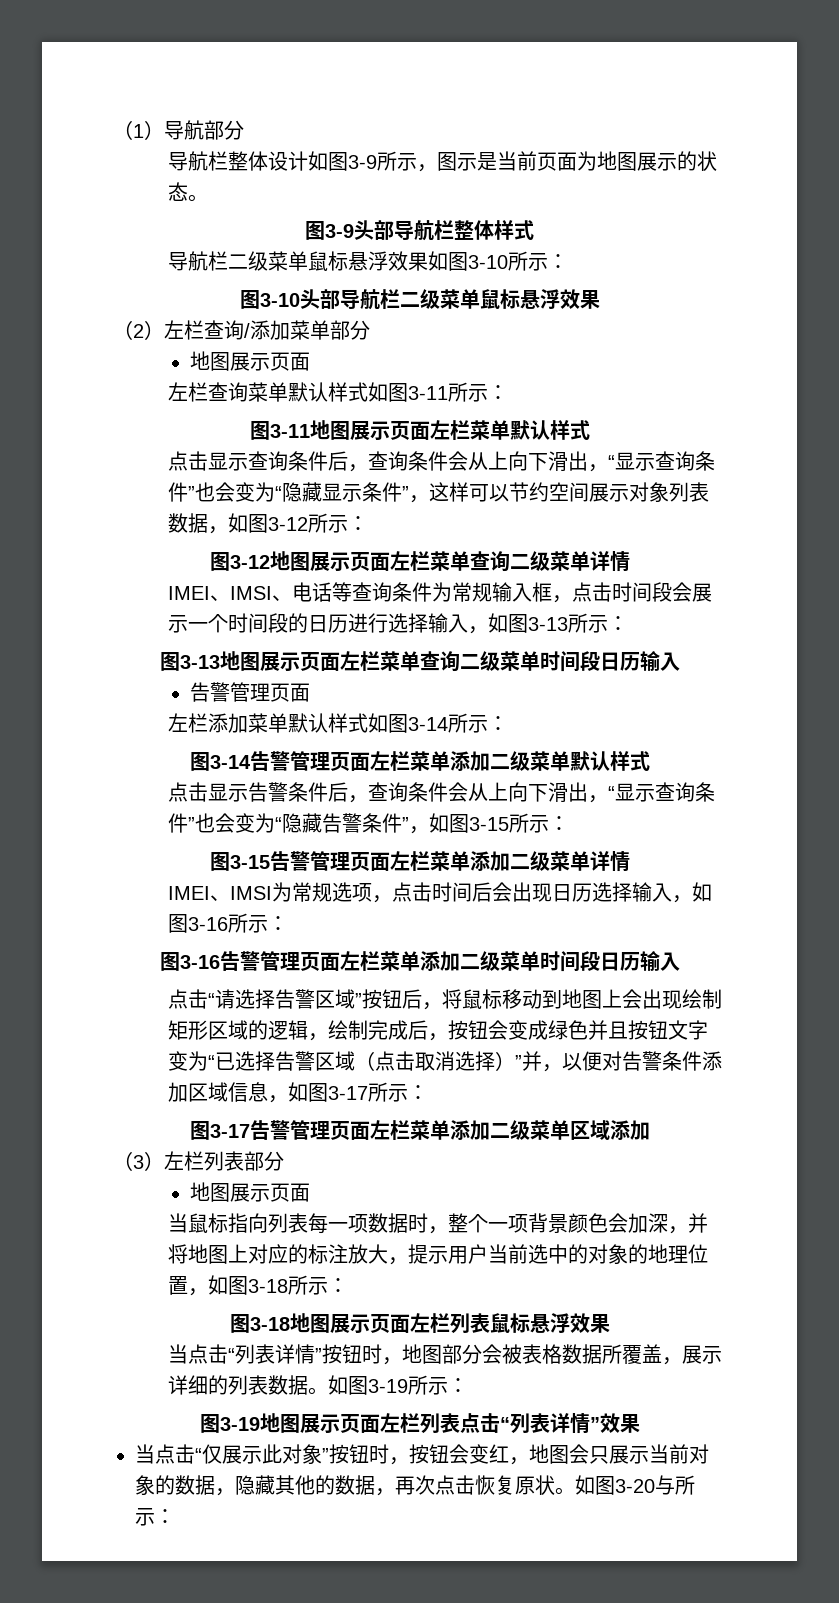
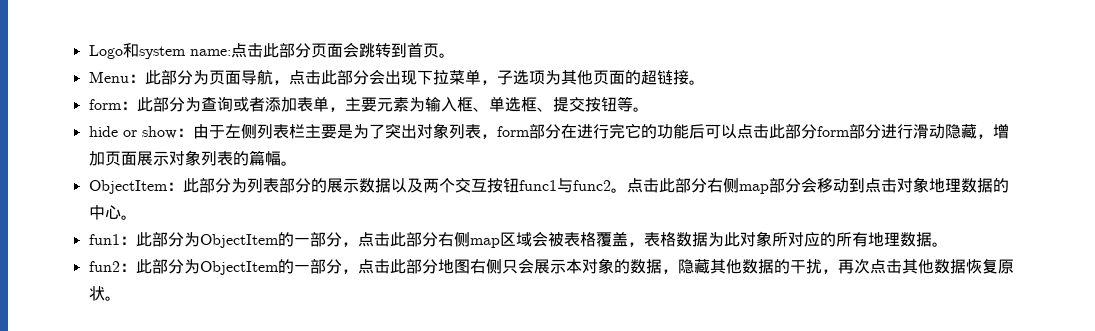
[113,120,244,140] [167,151,717,172] [167,182,208,202] [305,220,534,241] [167,251,568,271] [239,289,600,310] [113,320,370,340] [189,351,310,371] [167,382,508,402] [249,420,590,440] [167,451,715,472] [167,482,709,503] [167,513,368,534] [209,551,630,572] [167,582,712,603] [167,613,628,634] [159,651,680,672] [189,682,310,702] [167,713,508,733] [189,751,650,771] [167,782,715,803] [167,813,569,834] [209,851,630,872] [167,882,712,903] [167,913,288,933] [159,951,680,972] [167,989,722,1010] [167,1020,708,1041] [167,1051,722,1072] [167,1082,428,1103] [189,1120,650,1140] [113,1151,284,1171] [189,1182,310,1202] [167,1213,708,1234] [167,1244,708,1265] [167,1275,348,1296] [229,1313,610,1334] [167,1344,722,1365] [167,1375,468,1395] [199,1413,640,1434] [135,1444,689,1465] （1）导航部分 // 导航栏整体设计如图3-9所示，图示是当前页面为地图展示的状态。 // 图3-9头部导航栏整体样式 // 导航栏二级菜单鼠标悬浮效果如图3-10所示： // 图3-10头部导航栏二级菜单鼠标悬浮效果 // （2）左栏查询/添加菜单部分 // 地图展示页面 // 左栏查询菜单默认样式如图3-11所示： // 图3-11地图展示页面左栏菜单默认样式 // 点击显示查询条件后，查询条件会从上向下滑出，“显示查询条件”也会变为“隐藏显示条件”，这样可以节约空间展示对象列表数据，如图3-12所示： // 图3-12地图展示页面左栏菜单查询二级菜单详情 // IMEI、IMSI、电话等查询条件为常规输入框，点击时间段会展示一个时间段的日历进行选择输入，如图3-13所示： // 图3-13地图展示页面左栏菜单查询二级菜单时间段日历输入 // 告警管理页面 // 左栏添加菜单默认样式如图3-14所示： // 图3-14告警管理页面左栏菜单添加二级菜单默认样式 // 点击显示告警条件后，查询条件会从上向下滑出，“显示查询条件”也会变为“隐藏告警条件”，如图3-15所示： // 图3-15告警管理页面左栏菜单添加二级菜单详情 // IMEI、IMSI为常规选项，点击时间后会出现日历选择输入，如图3-16所示： // 图3-16告警管理页面左栏菜单添加二级菜单时间段日历输入 // 点击“请选择告警区域”按钮后，将鼠标移动到地图上会出现绘制矩形区域的逻辑，绘制完成后，按钮会变成绿色并且按钮文字变为“已选择告警区域（点击取消选择）”并，以便对告警条件添加区域信息，如图3-17所示： // 图3-17告警管理页面左栏菜单添加二级菜单区域添加 // （3）左栏列表部分 // 地图展示页面 // 当鼠标指向列表每一项数据时，整个一项背景颜色会加深，并将地图上对应的标注放大，提示用户当前选中的对象的地理位置，如图3-18所示： // 图3-18地图展示页面左栏列表鼠标悬浮效果 // 当点击“列表详情”按钮时，地图部分会被表格数据所覆盖，展示详细的列表数据。如图3-19所示： // 图3-19地图展示页面左栏列表点击“列表详情”效果 // 当点击“仅展示此对象”按钮时，按钮会变红，地图会只展示当前 -> [88,42,455,59] [88,69,705,85] [88,96,649,112] [88,123,1009,139] [88,150,297,166] [88,177,1009,194] [88,205,137,220] [88,231,948,248] [88,258,582,275] Logo和system name:点击此部分页面会跳转到首页。 // Menu：此部分为页面导航，点击此部分会出现下拉菜单，子选项为其他页面的超链接。 // form：此部分为查询或者添加表单，主要元素为输入框、单选框、提交按钮等。 // hide or show：由于左侧列表栏主要是为了突出对象列表，form部分在进行完它的功能后可以点击此部分form部分进行滑动隐藏，增加页面展示对象列表的篇幅。 // ObjectItem：此部分为列表部分的展示数据以及两个交互按钮func1与func2。点击此部分右侧map部分会移动到点击对象地理数据的中心。 // fun1：此部分为ObjectItem的一部分，点击此部分右侧map区域会被表格覆盖，表格数据为此对象所对应的所有地理数据。 // fun2：此部分为ObjectItem的一部分，点击此部分地图右侧只会展示本
[315,1475,375,1495] 的数据 -> [741,259,822,274] 数据的干扰
(475, 1485) none -> [901,259,966,274] 其他数据
[575,1475,695,1495] [135,1508,175,1526] 如图3-20与所示： -> (121, 298) none

